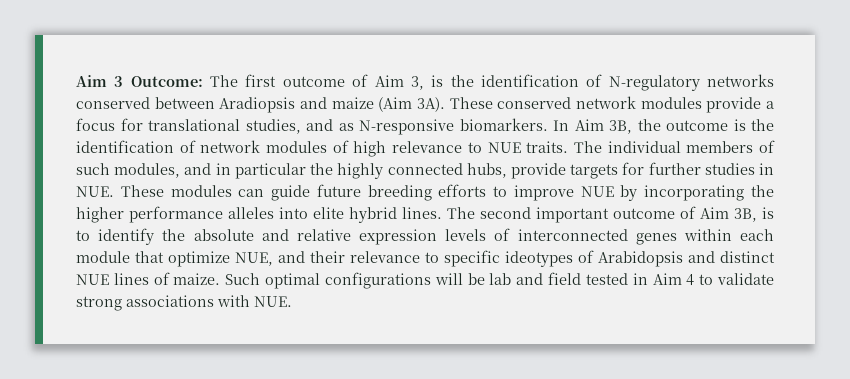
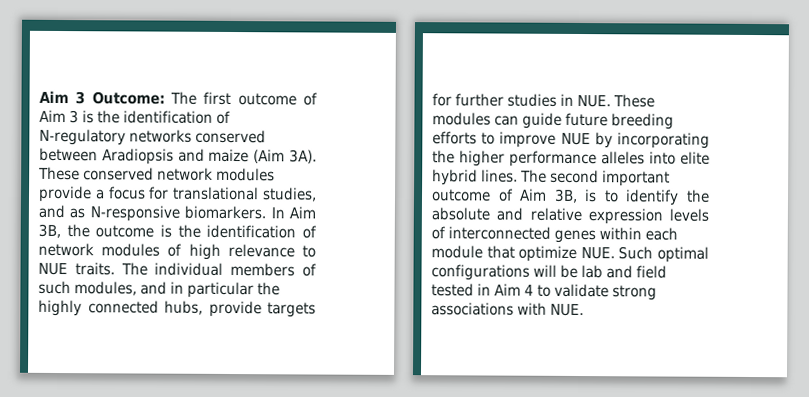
[410,76,424,90] 3, -> [69,110,80,124] 3
[235,250,775,267] [76,272,221,285] NUE, and their relevance to specific ideotypes of Arabidopsis and distinct NUE lines of maize. -> [580,247,615,260] NUE.

